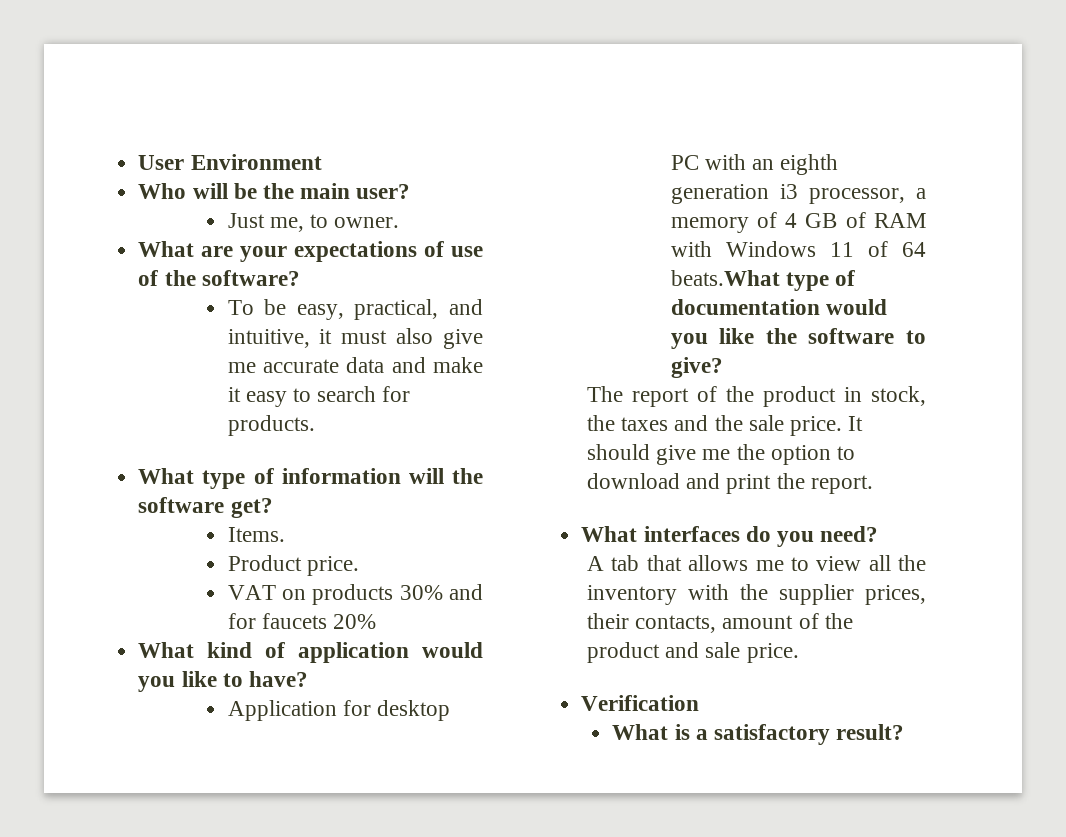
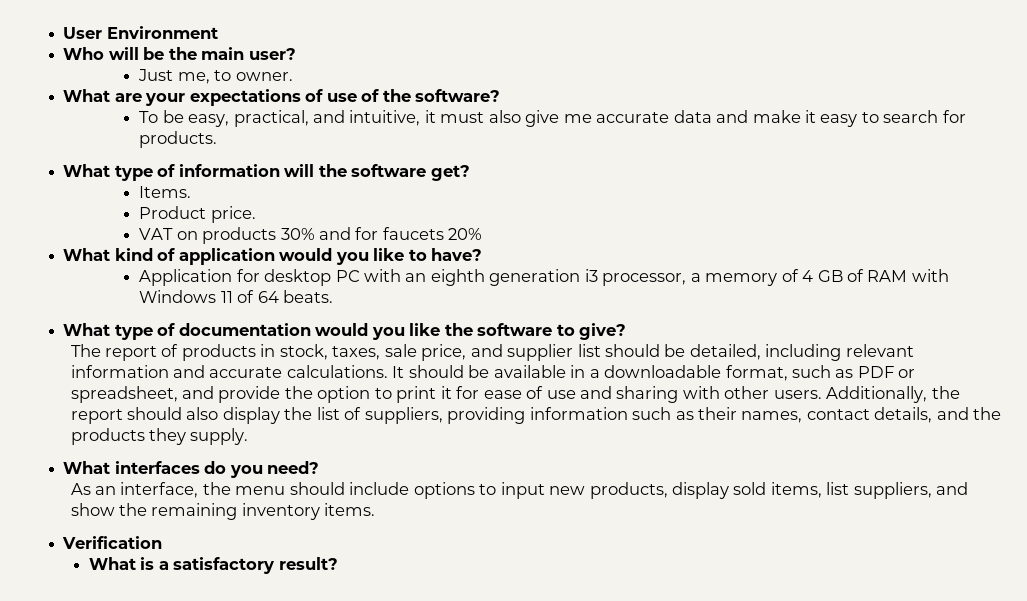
[670,270,780,286] beats.What -> [283,290,334,303] [63,323,111,336] beats. // What
[726,386,926,407] [587,415,864,436] [587,444,856,465] [587,473,873,494] the product in stock, the taxes and the sale price. It should give me the option to download and print the report. -> [181,344,914,361] [70,365,916,381] [70,386,960,403] [70,407,1002,424] [70,428,249,445] products in stock, taxes, sale price, and supplier list should be detailed, including relevant information and accurate calculations. It should be available in a downloadable format, such as PDF or spreadsheet, and provide the option to print it for ease of use and sharing with other users. Additionally, the report should also display the list of suppliers, providing information such as their names, contact details, and the products they supply.
[587,555,926,571] [587,584,926,605] [587,613,853,633] [587,642,799,663] A tab that allows me to view all the inventory with the supplier prices, their contacts, amount of the product and sale price. -> [70,482,969,499] [70,503,376,520] As an interface, the menu should include options to input new products, display sold items, list suppliers, and show the remaining inventory items.

